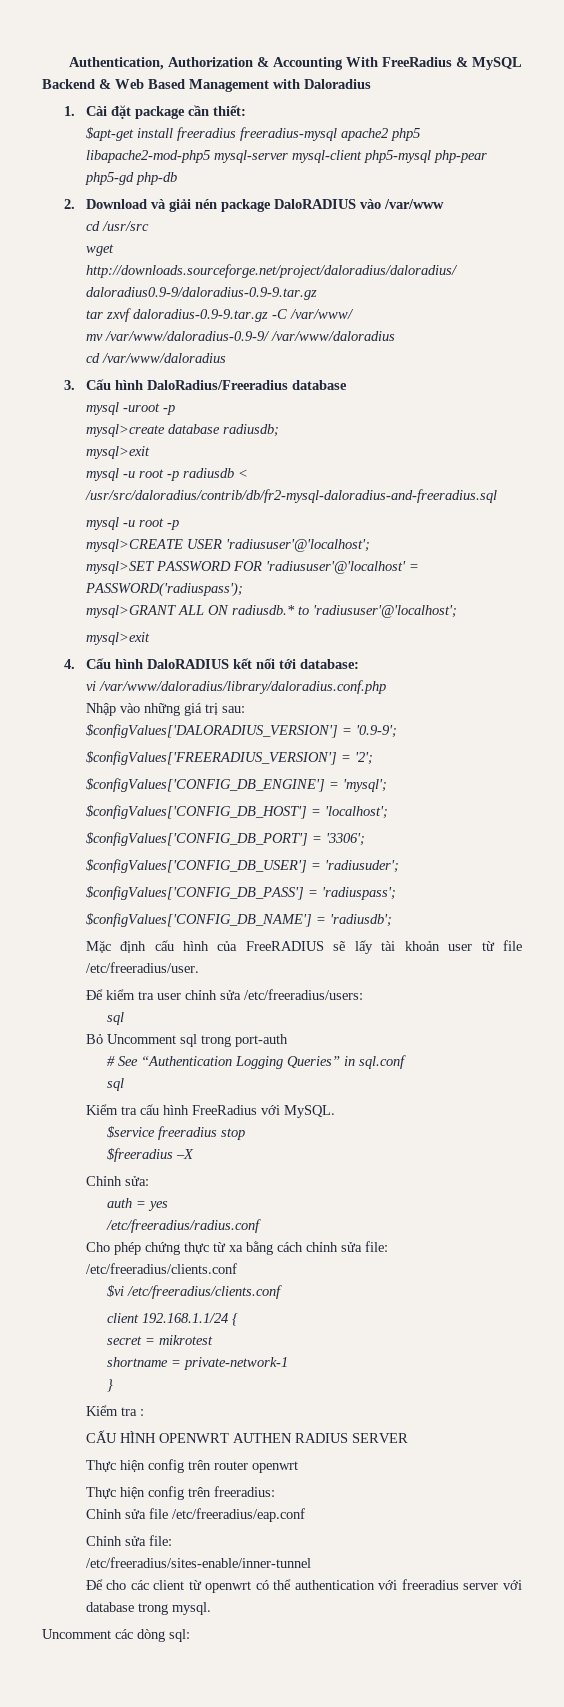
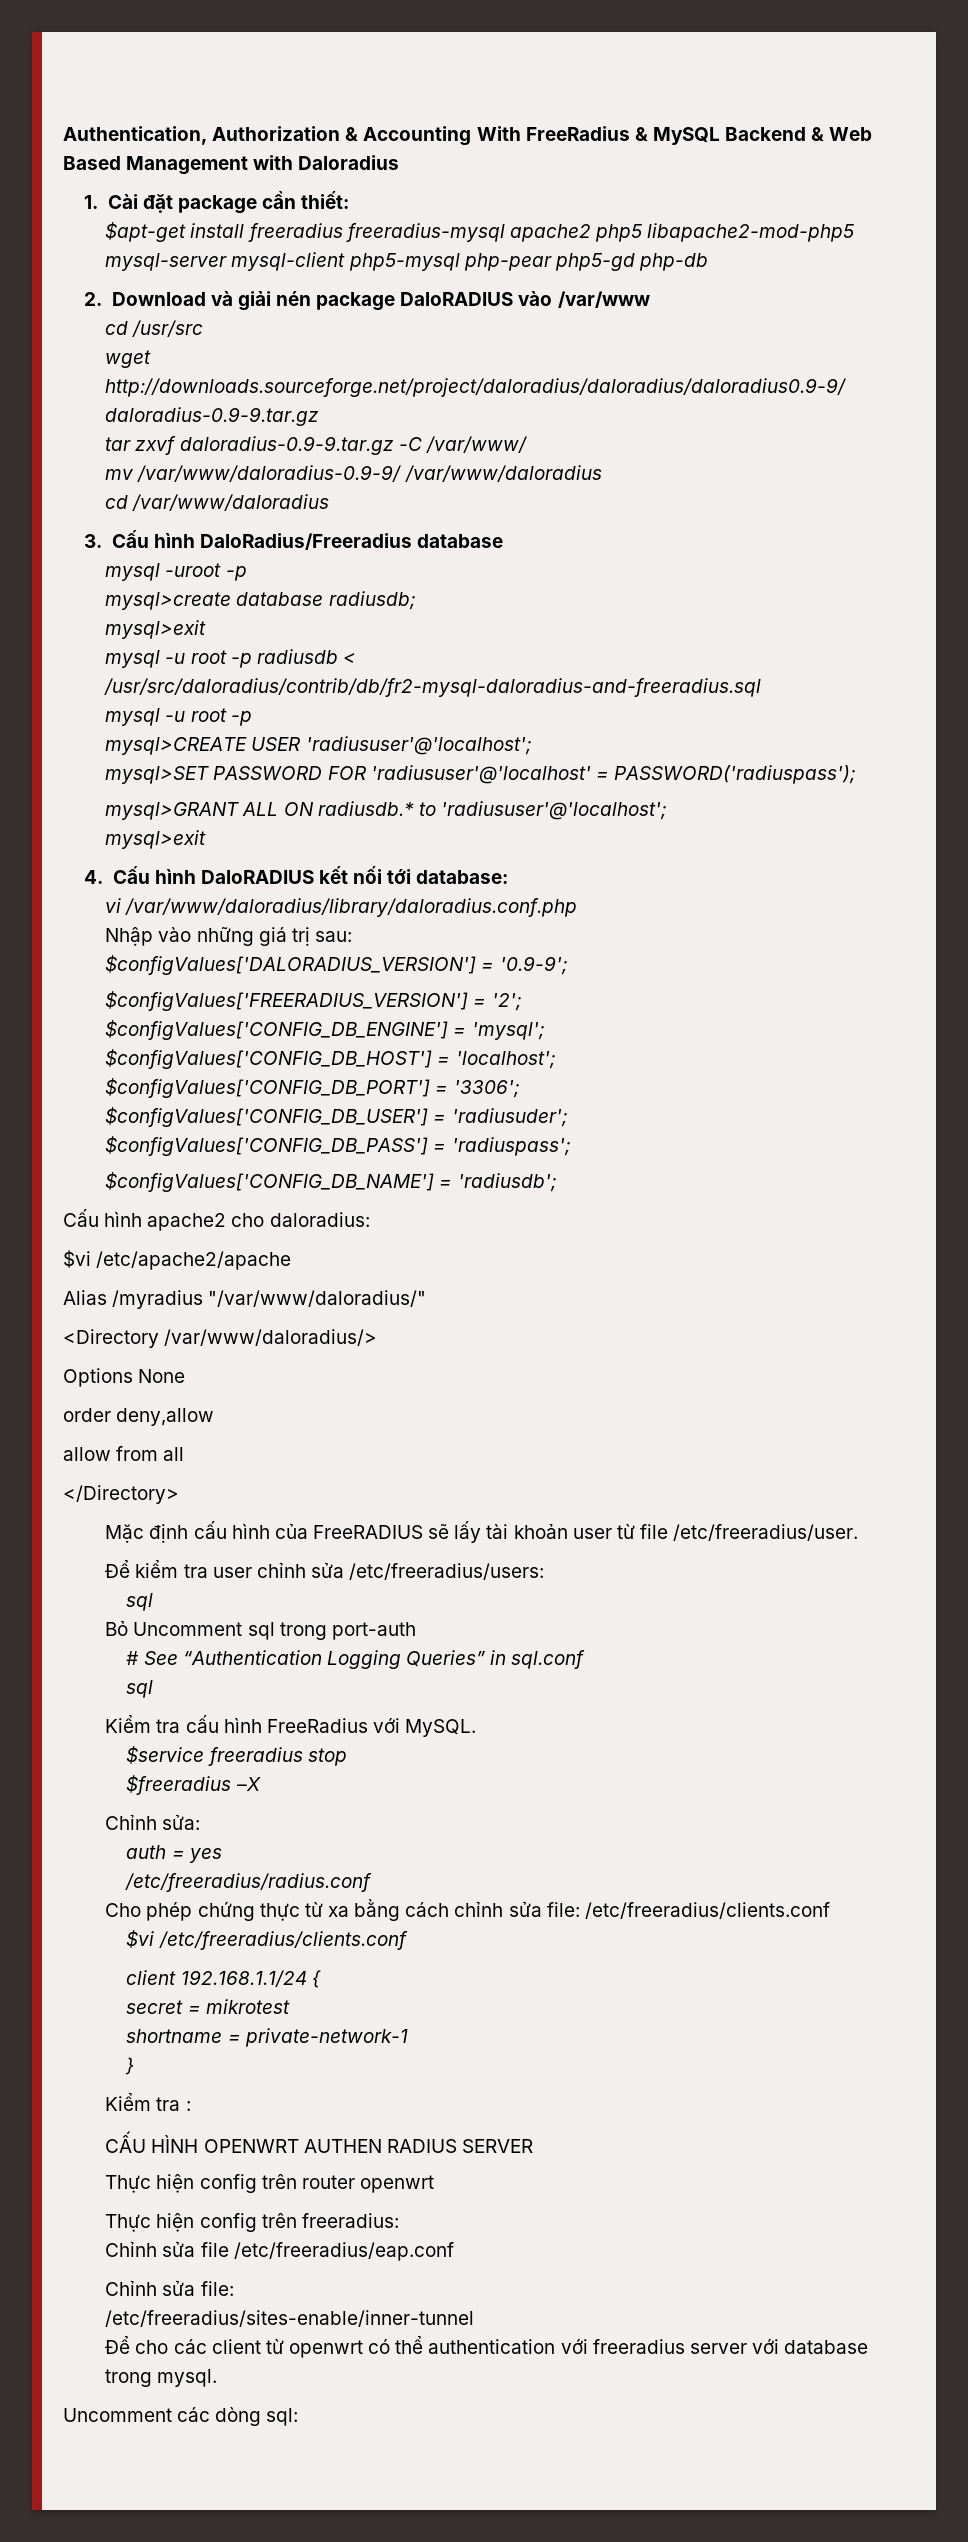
(392, 920) none -> [63,1209,370,1231] [63,1250,292,1270] [63,1290,427,1309] [63,1329,378,1348] [63,1368,186,1387] [63,1408,215,1426] [63,1446,185,1461] [63,1485,179,1504] // Cấu hình apache2 cho daloradius: // $vi /etc/apache2/apache // Alias /myradius "/var/www/daloradius/" // <Directory /var/www/daloradius/> // Options None // order deny,allow // allow from all // </Directory>

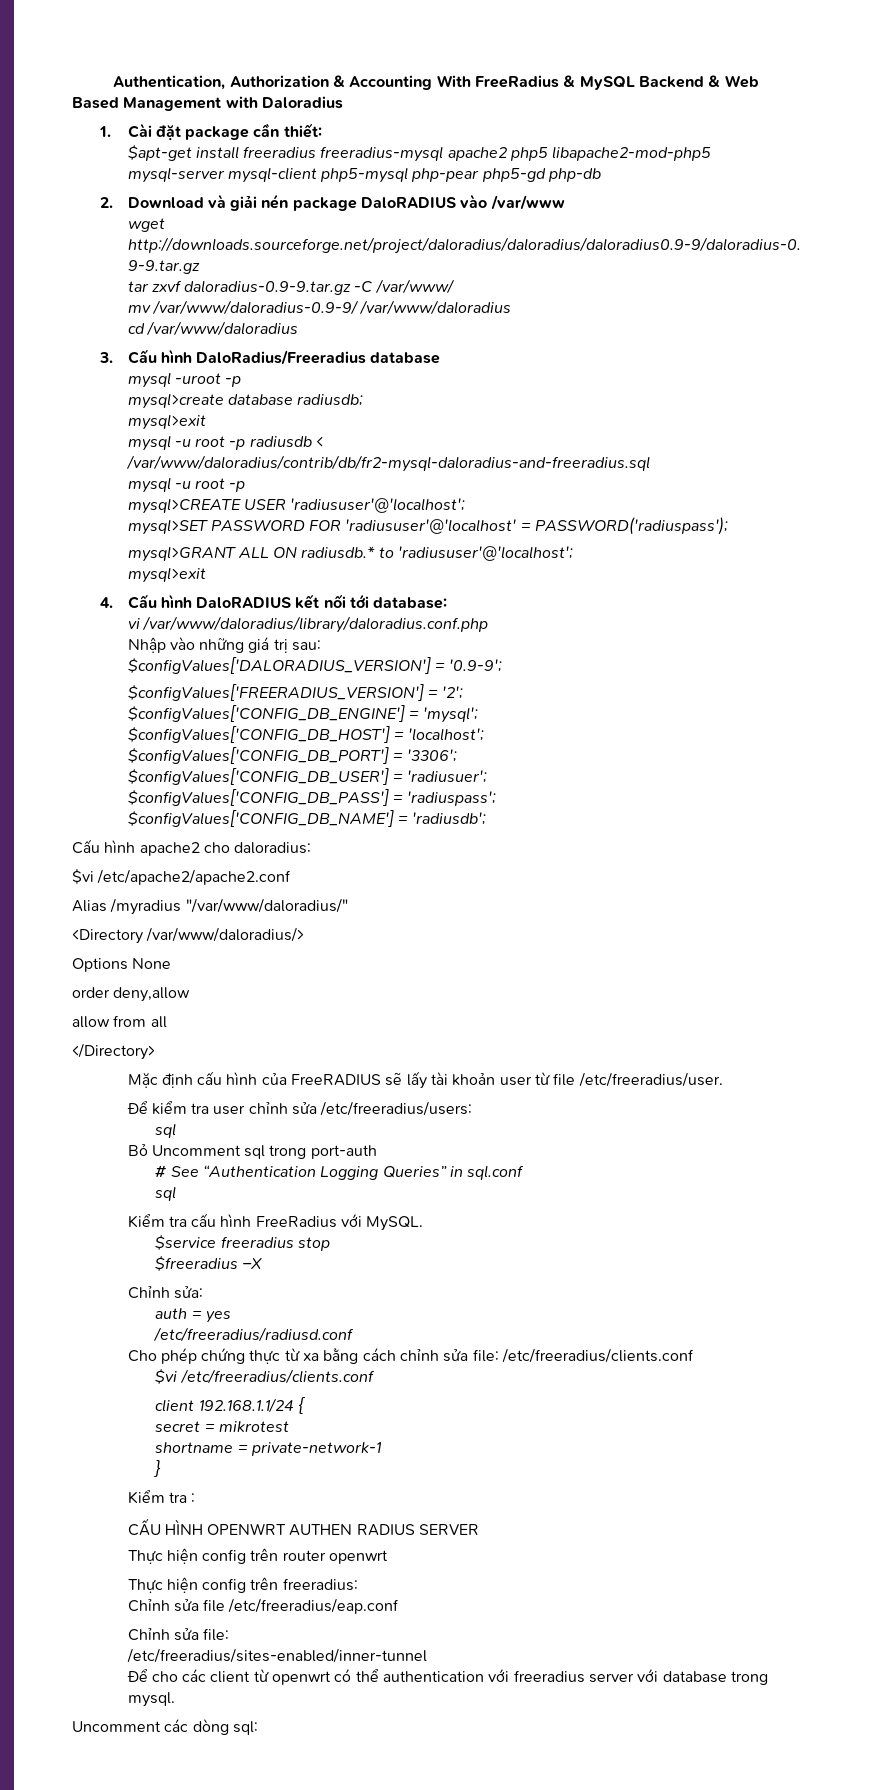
[105,320,204,337] // cd /usr/src -> (565, 202) none
[104,678,762,697] /usr/src/daloradius/contrib/db/fr2-mysql-daloradius-and-freeradius.sql -> [125,455,650,472] /var/www/daloradius/contrib/db/fr2-mysql-daloradius-and-freeradius.sql
[451,1108,568,1127] 'radiusuder'; -> [407,770,488,783] 'radiusuer';
[96,1251,292,1270] /etc/apache2/apache -> [97,869,292,885] /etc/apache2/apache2.conf
[125,1873,373,1892] /etc/freeradius/radius.conf -> [153,1327,355,1342] /etc/freeradius/radiusd.conf
[105,2310,475,2327] /etc/freeradius/sites-enable/inner-tunnel -> [126,1648,427,1663] /etc/freeradius/sites-enabled/inner-tunnel

